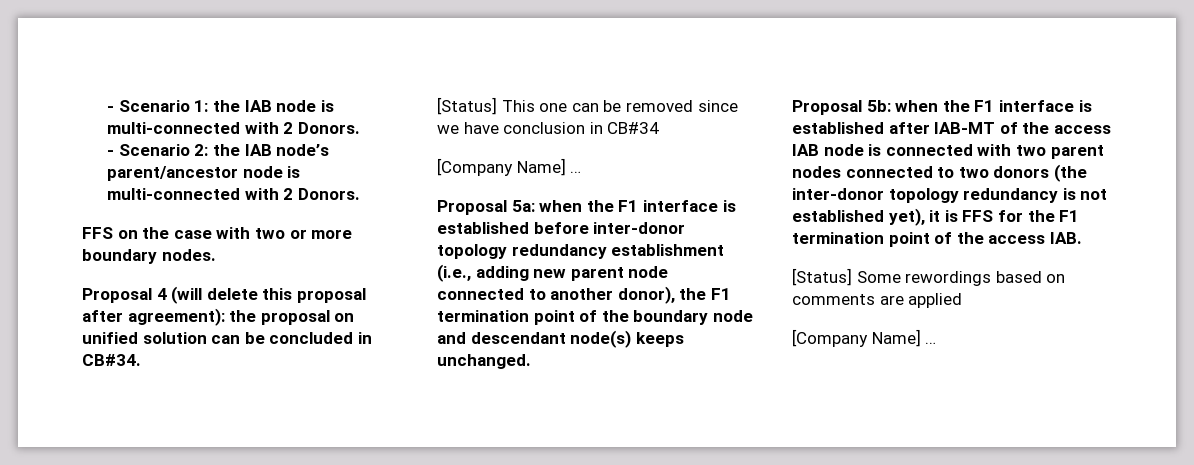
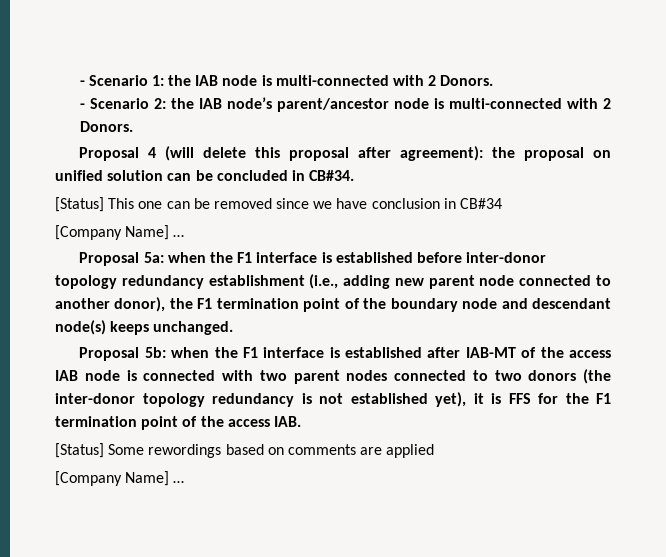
[82,227,353,239] [82,249,216,264] // FFS on the case with two or more boundary nodes. -> (133, 126) none

